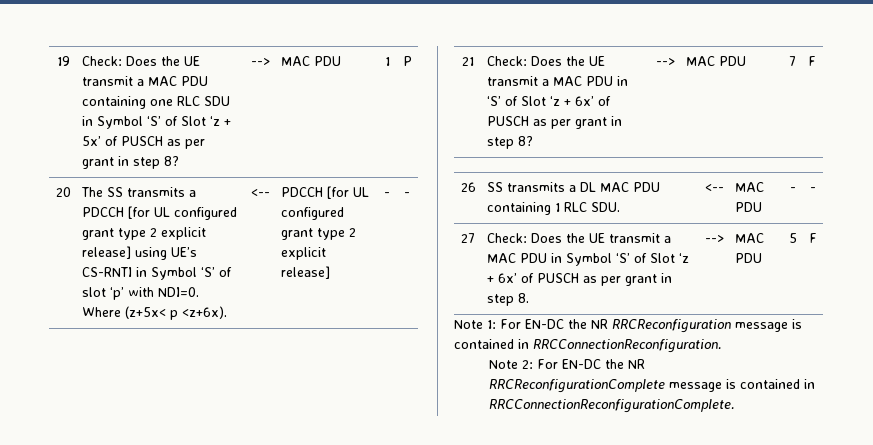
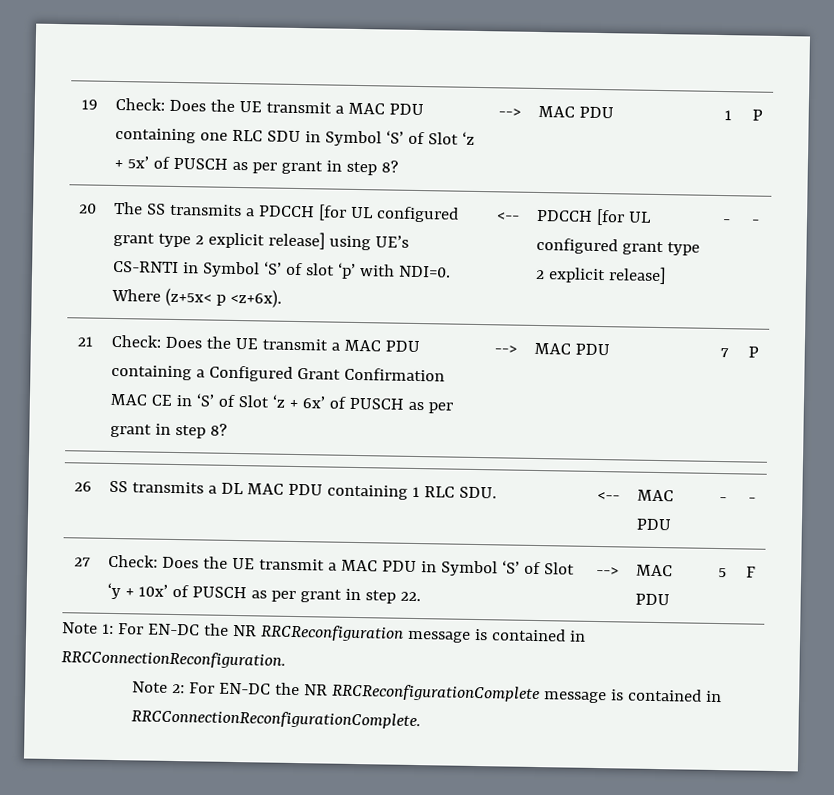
(613, 81) none -> [111,364,446,382] [110,393,174,406] containing a Configured Grant Confirmation MAC CE
[808,56,816,66] F -> [747,346,759,358] P
[678,253,689,263] [486,273,672,286] [486,293,529,306] ‘z + 6x’ of PUSCH as per grant in step 8. -> [107,582,422,604] ‘y + 10x’ of PUSCH as per grant in step 22.

